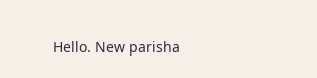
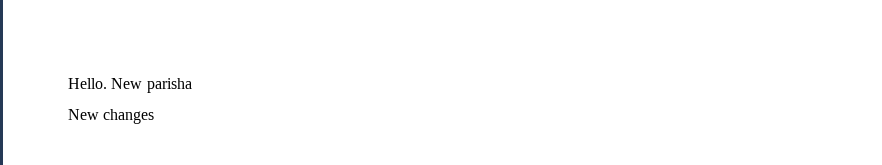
(180, 48) none -> [68,109,155,124] // New changes

